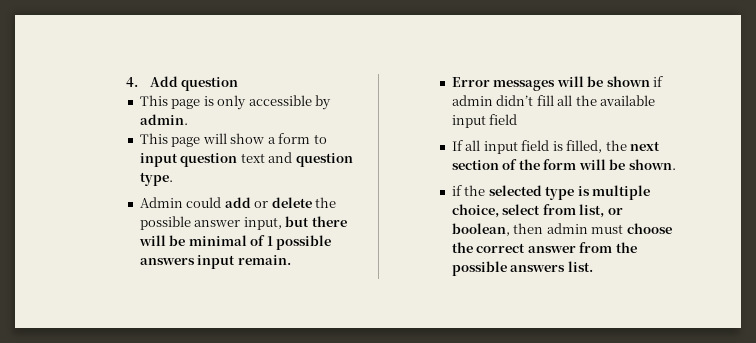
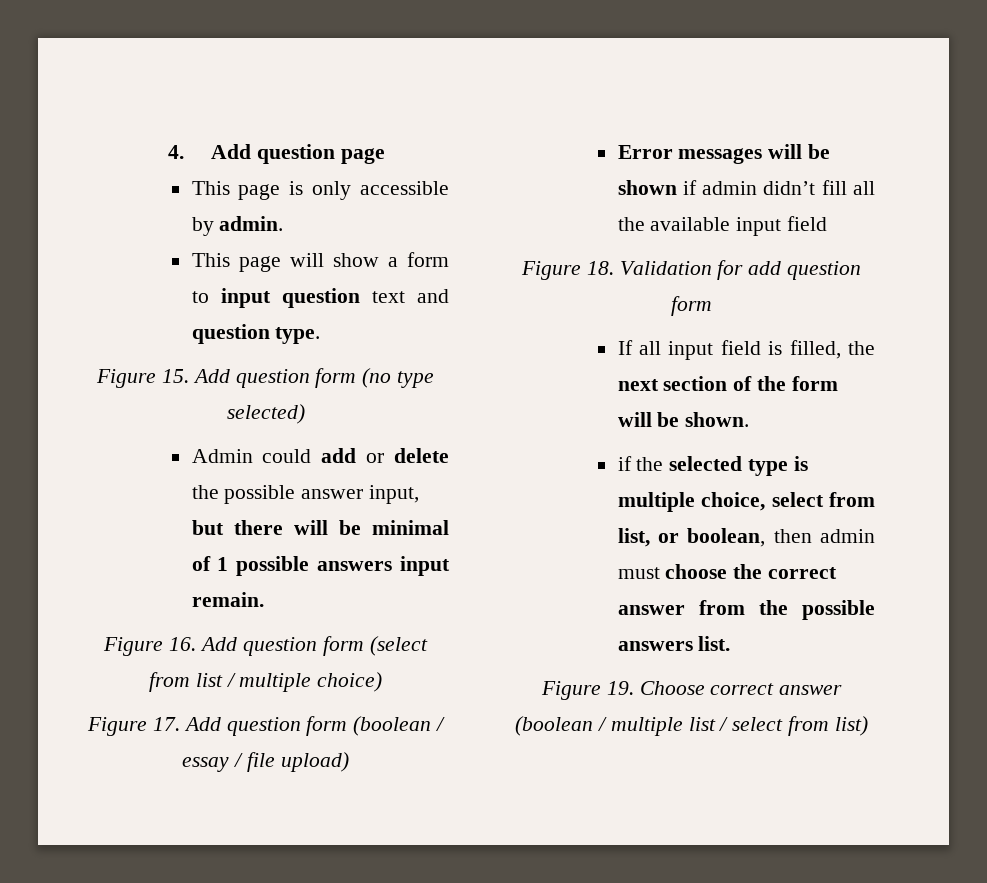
(239, 84) none -> [340,148,385,164] page
(173, 179) none -> [96,368,434,388] [226,404,305,424] // Figure 15. Add question form (no type selected)
(291, 260) none -> [103,636,428,656] [148,672,383,692] [87,716,445,736] [182,752,349,772] // Figure 16. Add question form (select from list / multiple choice) // Figure 17. Add question form (boolean / essay / file upload)
(518, 119) none -> [520,260,862,280] [671,296,712,316] // Figure 18. Validation for add question form
(593, 266) none -> [540,681,843,700] [515,716,868,736] // Figure 19. Choose correct answer (boolean / multiple list / select from list)

